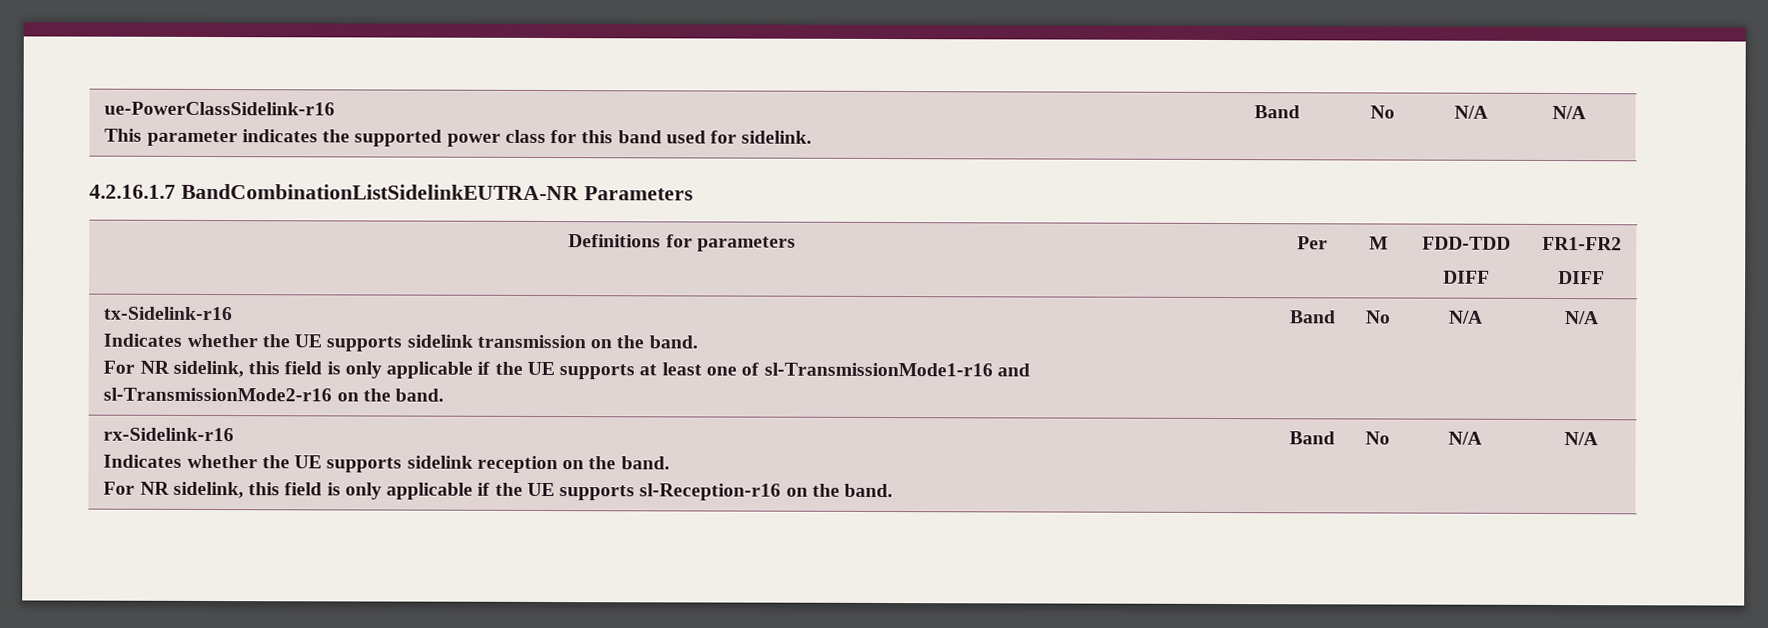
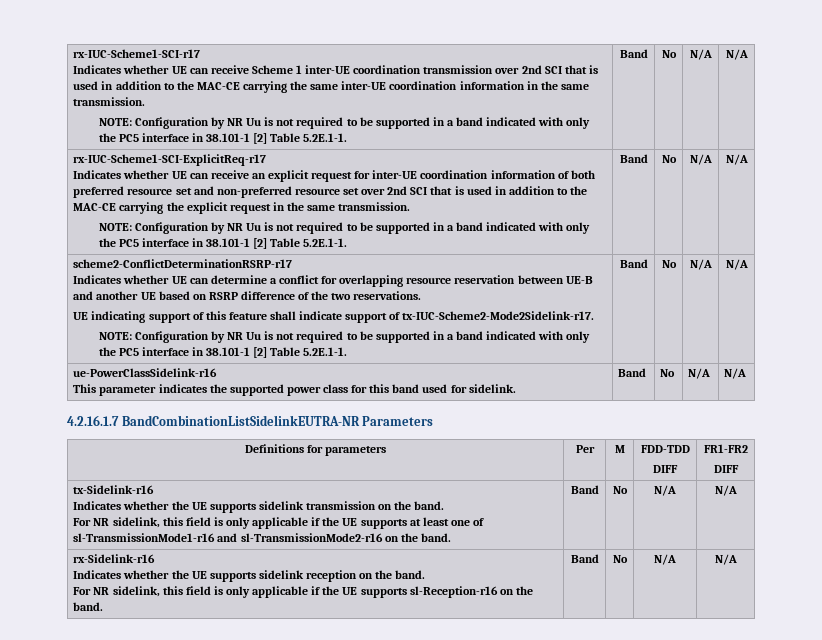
(104, 108) none -> [73,49,201,58] [73,65,598,74] [73,81,589,93] [73,97,146,106] [98,117,591,129] [98,133,348,144] [619,49,648,58] [661,50,677,58] [689,49,712,60] [725,49,748,60] [73,154,267,166] [73,170,595,182] [73,186,588,198] [73,202,411,214] [98,222,591,234] [98,238,348,249] [619,154,648,163] [661,155,677,163] [689,154,712,165] [725,154,748,165] [73,259,293,268] [73,275,593,287] [73,291,422,300] [73,311,595,323] [98,331,591,343] [98,347,348,358] [619,259,648,268] [661,260,677,268] [689,259,712,270] [725,259,748,270] rx-IUC-Scheme1-SCI-r17 // Indicates whether UE can receive Scheme 1 inter-UE coordination transmission over 2nd SCI that is used in addition to the MAC-CE carrying the same inter-UE coordination information in the same transmission. // NOTE: Configuration by NR Uu is not required to be supported in a band indicated with only the PC5 interface in 38.101-1 [2] Table 5.2E.1-1. | Band | No | N/A | N/A // rx-IUC-Scheme1-SCI-ExplicitReq-r17 // Indicates whether UE can receive an explicit request for inter-UE coordination information of both preferred resource set and non-preferred resource set over 2nd SCI that is used in addition to the MAC-CE carrying the explicit request in the same transmission. // NOTE: Configuration by NR Uu is not required to be supported in a band indicated with only the PC5 interface in 38.101-1 [2] Table 5.2E.1-1. | Band | No | N/A | N/A // scheme2-ConflictDeterminationRSRP-r17 // Indicates whether UE can determine a conflict for overlapping resource reservation between UE-B and another UE based on RSRP difference of the two reservations. // UE indicating support of this feature shall indicate support of tx-IUC-Scheme2-Mode2Sidelink-r17. // NOTE: Configuration by NR Uu is not required to be supported in a band indicated with only the PC5 interface in 38.101-1 [2] Table 5.2E.1-1. | Band | No | N/A | N/A //

